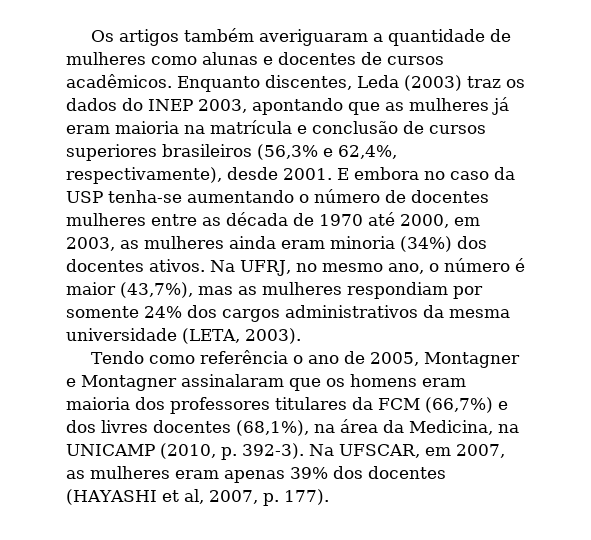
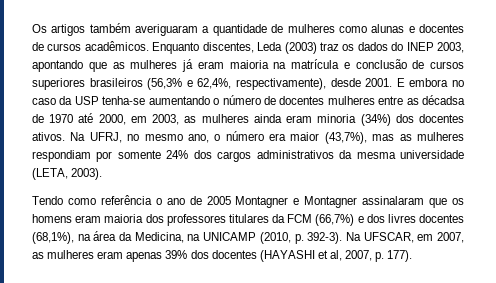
[226,212,288,226] década -> [422,95,465,105] décadsa
[514,258,525,272] é -> [269,133,287,141] era
[369,352,419,366] 2005, -> [206,196,231,205] 2005

